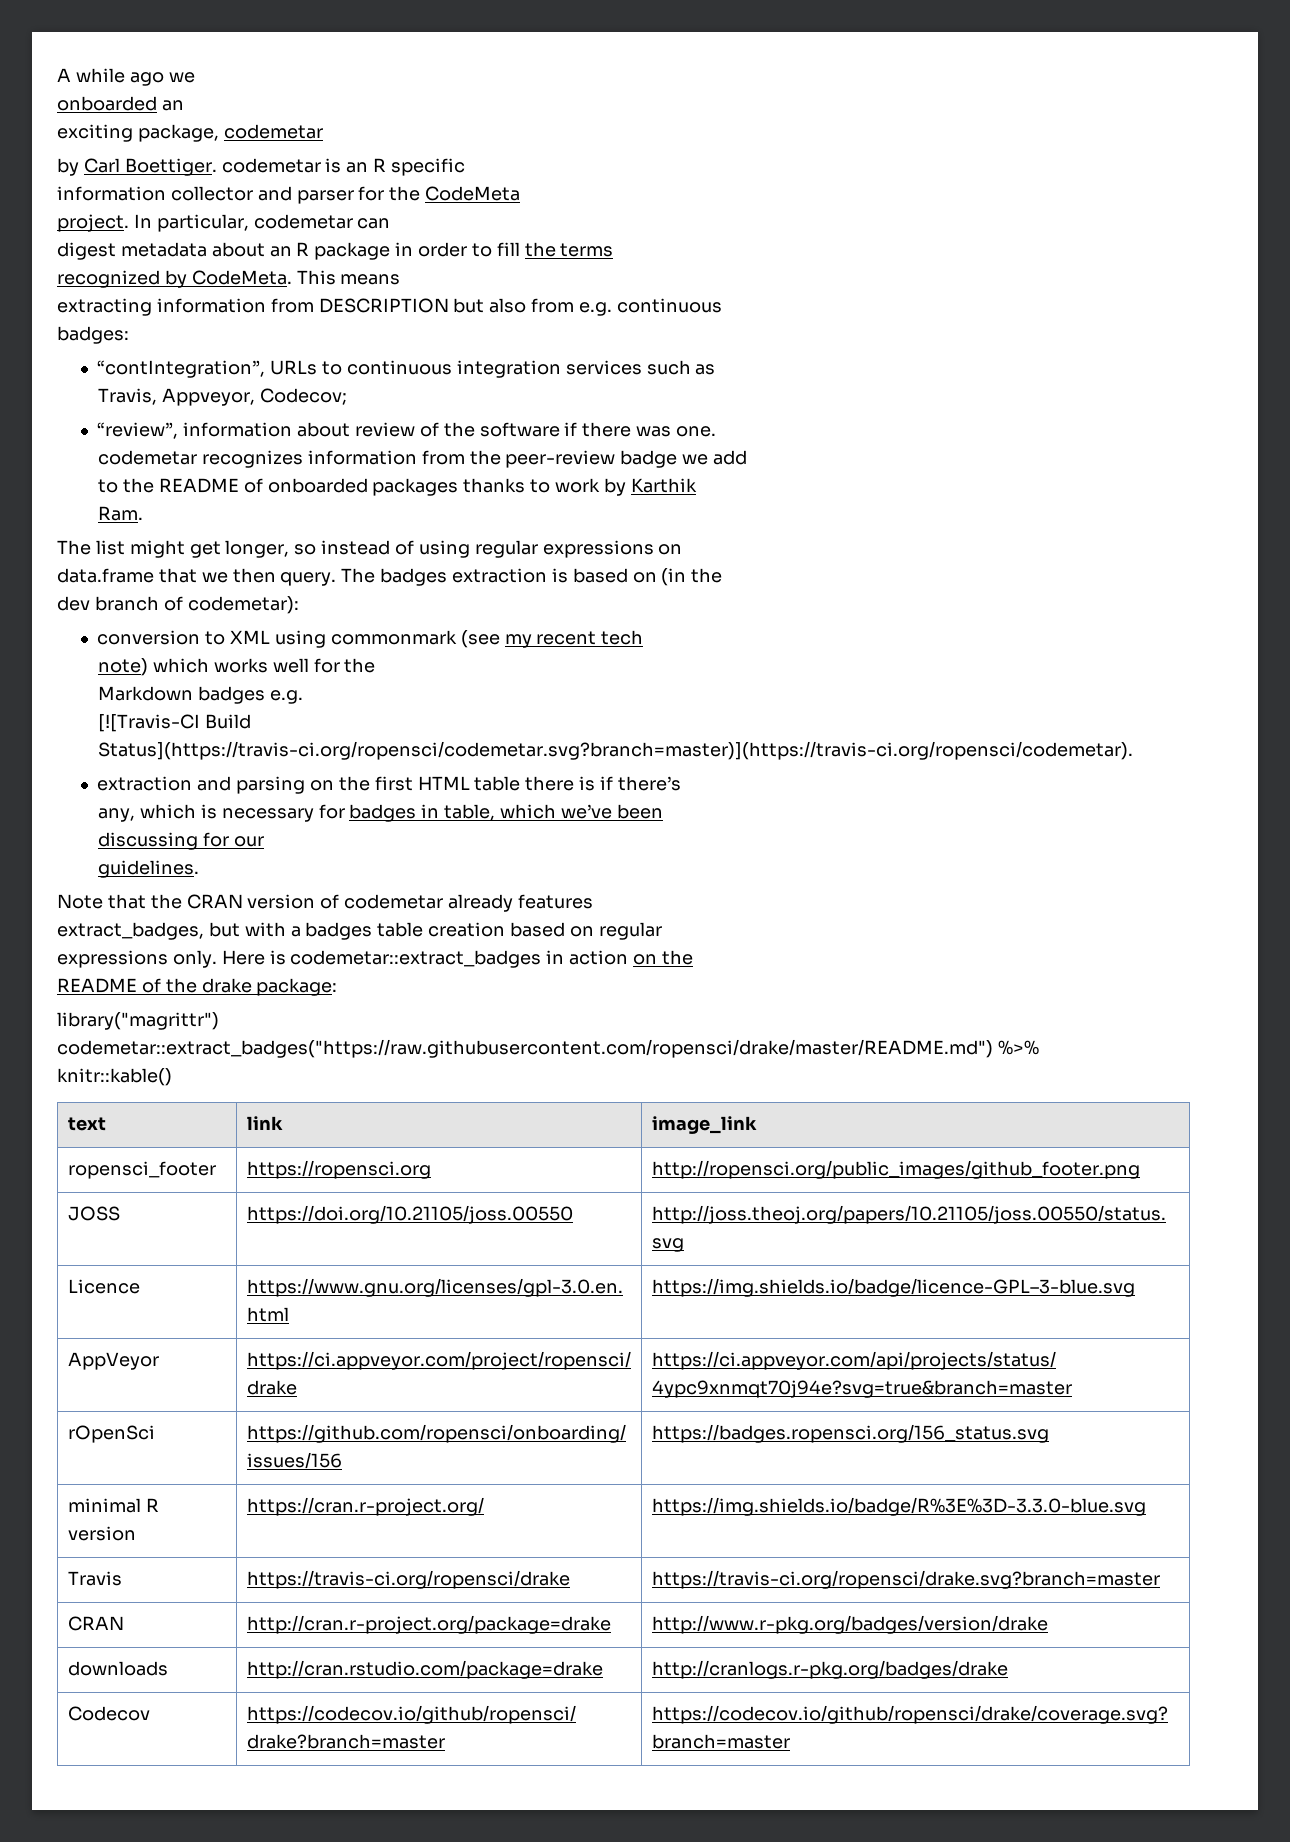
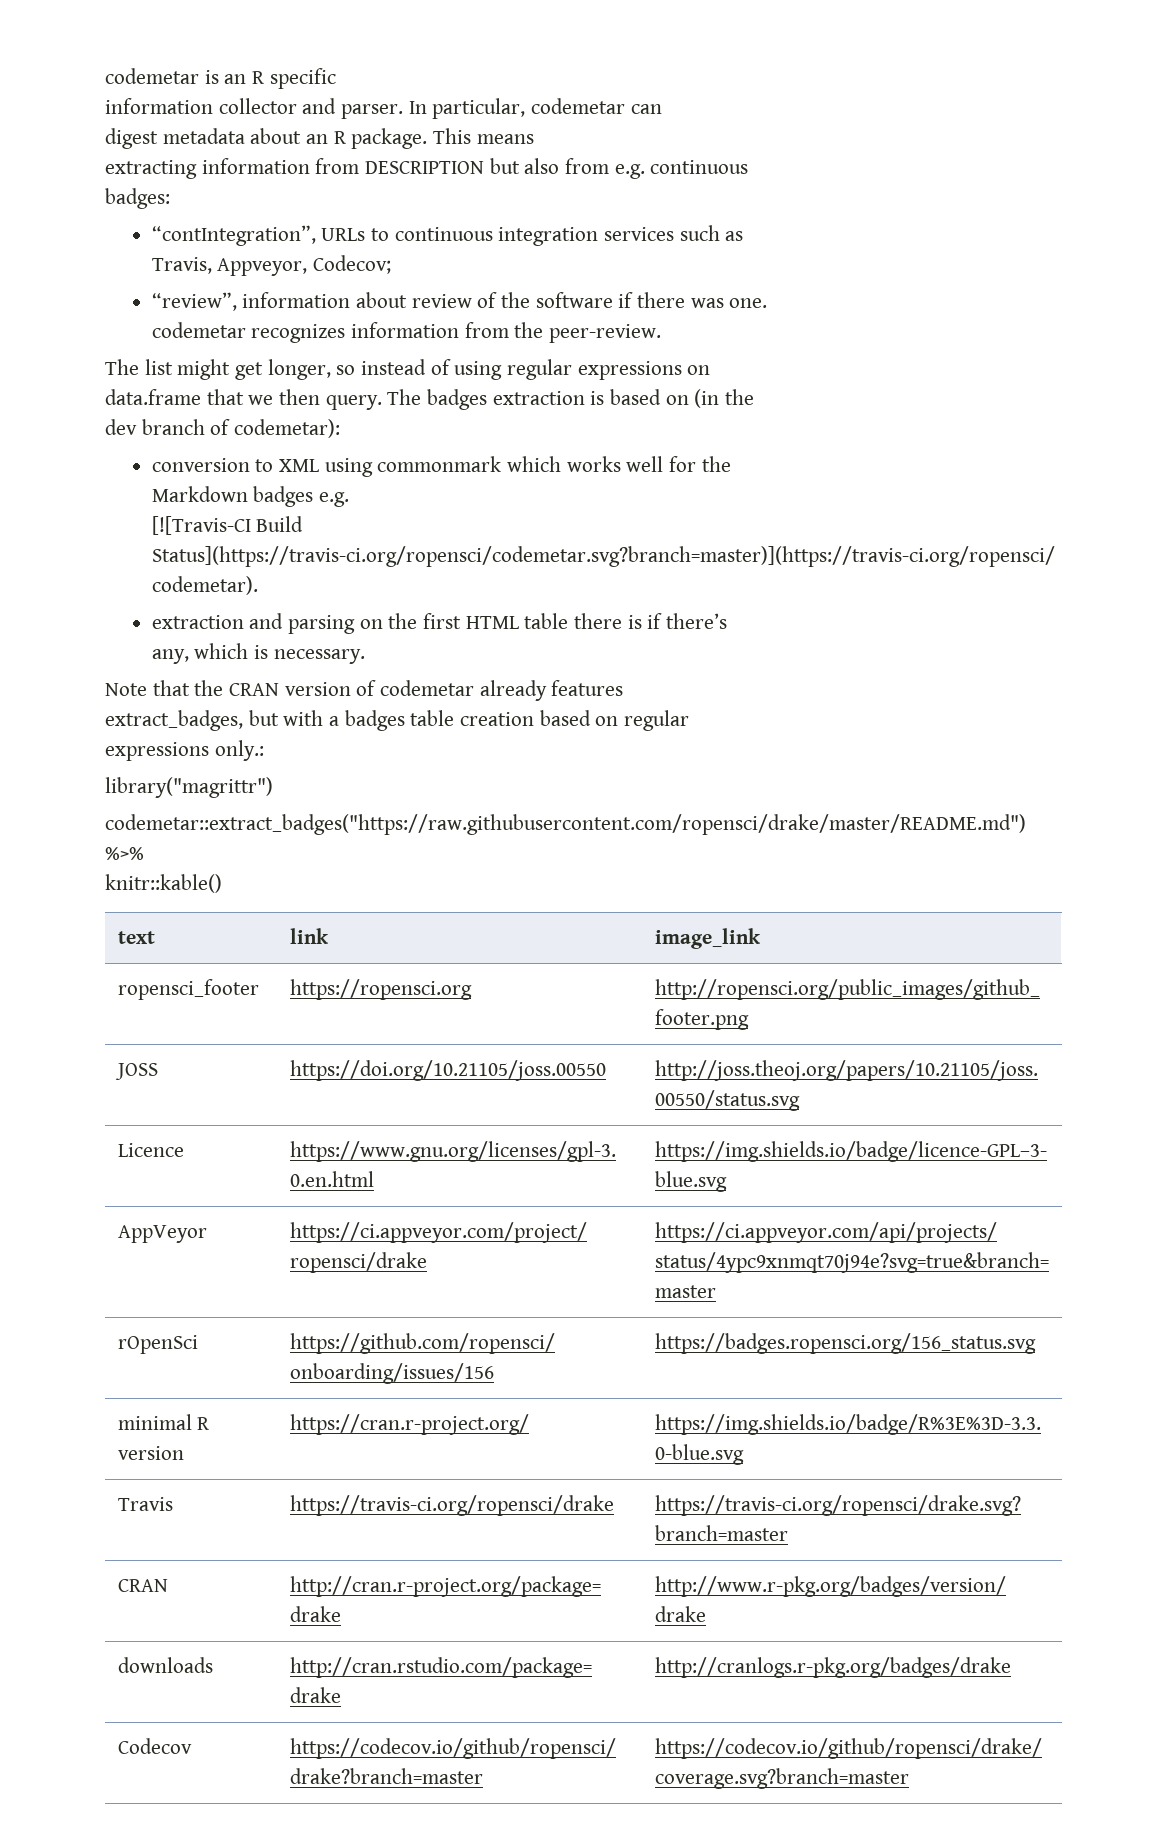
[57,68,195,86] [57,96,184,111] [57,124,323,142] [57,158,217,176] A while ago we // onboarded an // exciting package, codemetar // by Carl Boettiger. -> (105, 76) none
[296,186,521,204] [57,214,129,232] parser for the CodeMeta // project. -> [341,104,404,119] parser.
[314,242,614,260] [57,270,292,288] package in order to fill the terms // recognized by CodeMeta. -> [351,128,428,149] package.
[505,450,748,468] [98,478,697,496] [98,506,144,521] peer-review badge we add // to the README of onboarded packages thanks to work by Karthik // Ram. -> [549,324,662,343] peer-review.
[460,630,644,648] [98,658,149,676] (see my recent tech // note) -> (502, 464) none
[221,804,663,822] [98,832,264,850] [98,860,200,878] necessary for badges in table, which we’ve been // discussing for our // guidelines. -> [273,649,365,664] necessary.
[172,950,693,968] [57,978,338,996] only. Here is codemetar::extract_badges in action on the // README of the drake package: -> [214,740,264,761] only.:

